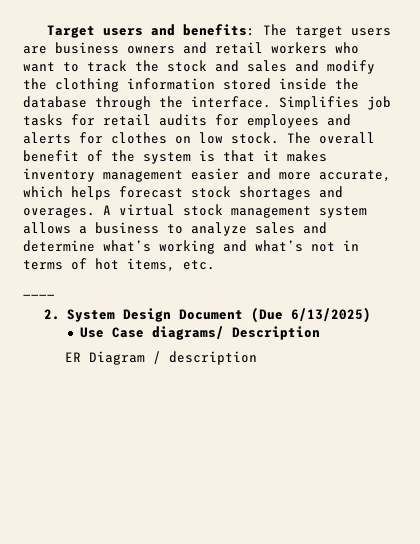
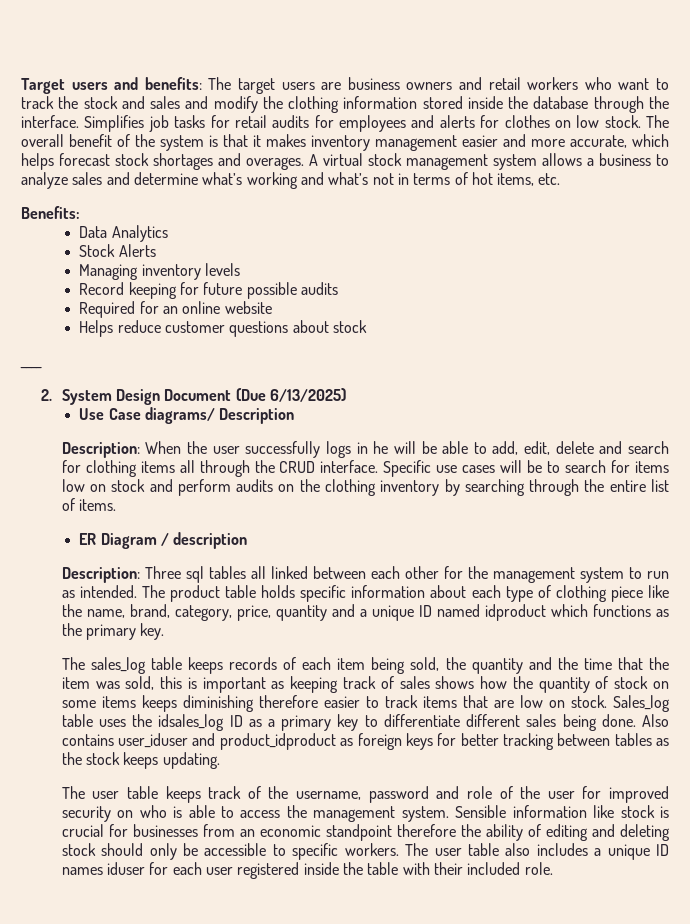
(215, 265) none -> [21,206,80,219] [79,225,168,242] [79,244,156,257] [79,263,240,280] [79,282,338,299] [79,301,272,318] [79,320,367,337] // Benefits: // Data Analytics // Stock Alerts // Managing inventory levels // Record keeping for future possible audits // Required for an online website // Helps reduce customer questions about stock
[64,351,257,365] ER Diagram / description -> [61,441,669,458] [61,460,669,477] [61,479,669,496] [61,498,117,511] [79,532,248,549] [61,566,669,583] [61,585,670,602] [61,604,669,621] [61,623,165,640] [61,657,669,674] [61,676,669,693] [61,695,670,712] [61,714,669,731] [61,733,669,750] [61,752,220,769] [61,786,669,803] [61,805,669,822] [61,824,670,841] [61,843,670,860] [61,862,553,879] Description: When the user successfully logs in he will be able to add, edit, delete and search for clothing items all through the CRUD interface. Specific use cases will be to search for items low on stock and perform audits on the clothing inventory by searching through the entire list of items. // ER Diagram / description // Description: Three sql tables all linked between each other for the management system to run as intended. The product table holds specific information about each type of clothing piece like the name, brand, category, price, quantity and a unique ID named idproduct which functions as the primary key. // The sales_log table keeps records of each item being sold, the quantity and the time that the item was sold, this is important as keeping track of sales shows how the quantity of stock on some items keeps diminishing therefore easier to track items that are low on stock. Sales_log table uses the idsales_log ID as a primary key to differentiate different sales being done. Also contains user_iduser and product_idproduct as foreign keys for better tracking between tables as the stock keeps updating. // The user table keeps track of the username, password and role of the user for improved security on who is able to access the management system. Sensible information like stock is crucial for businesses from an economic standpoint therefore the ability of editing and deleting stock should only be accessible to specific workers. The user table also includes a unique ID names iduser for each user registered inside the table with their included role.

